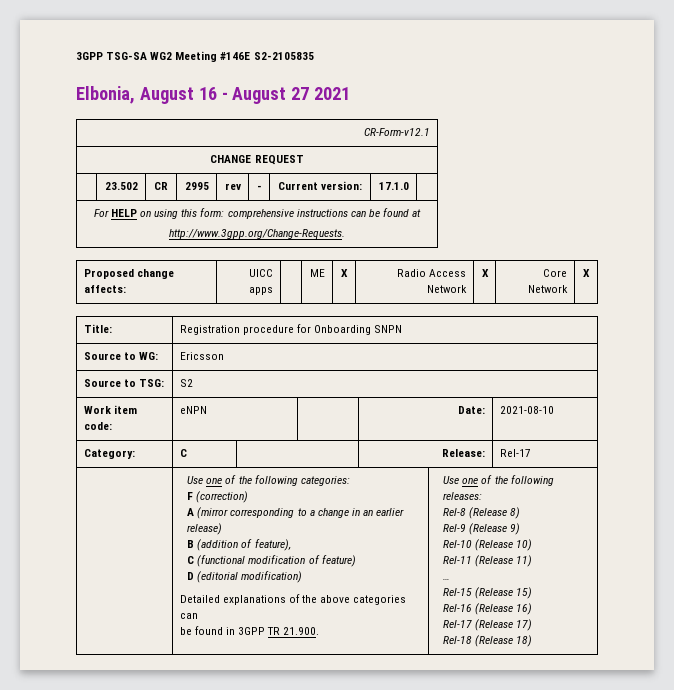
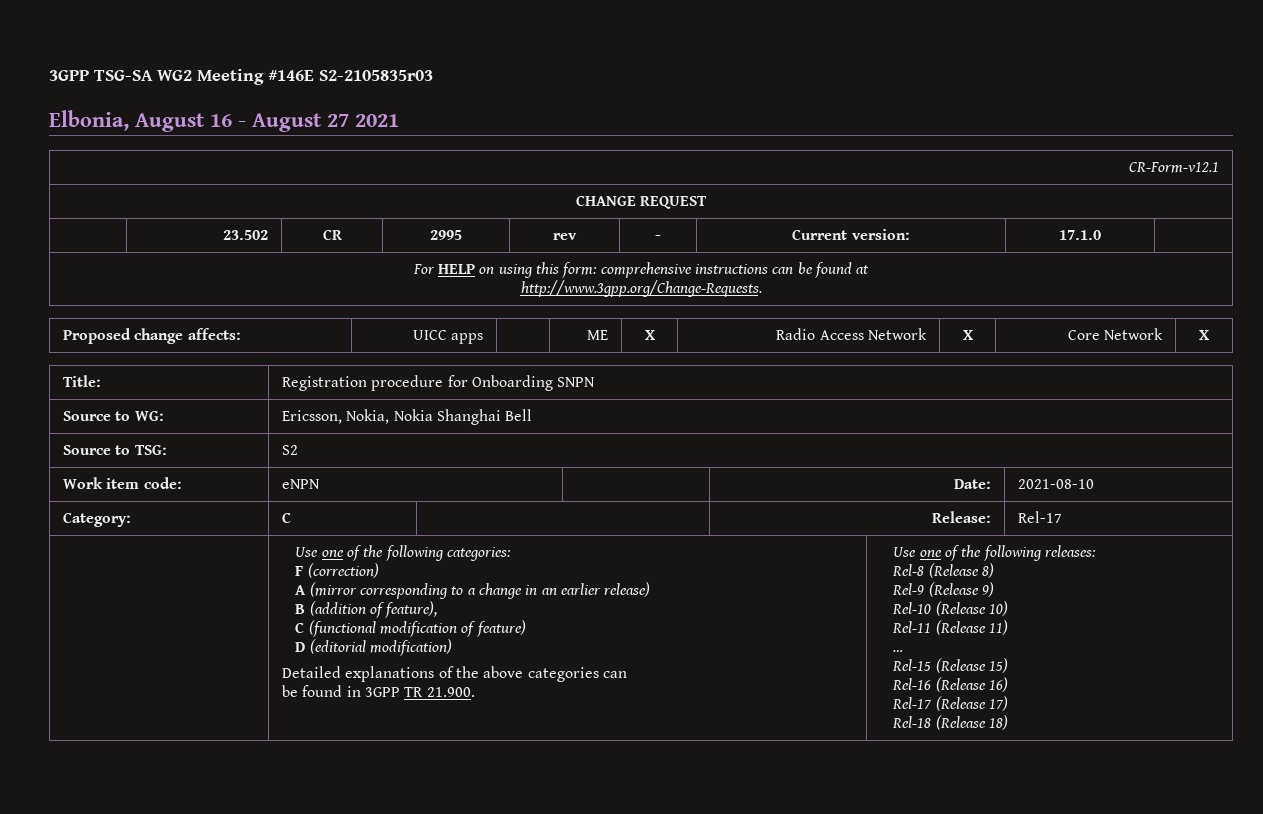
[253,52,314,60] S2-2105835 -> [318,70,433,81] S2-2105835r03
[179,352,224,360] Ericsson -> [281,409,533,425] Ericsson, Nokia, Nokia Shanghai Bell

